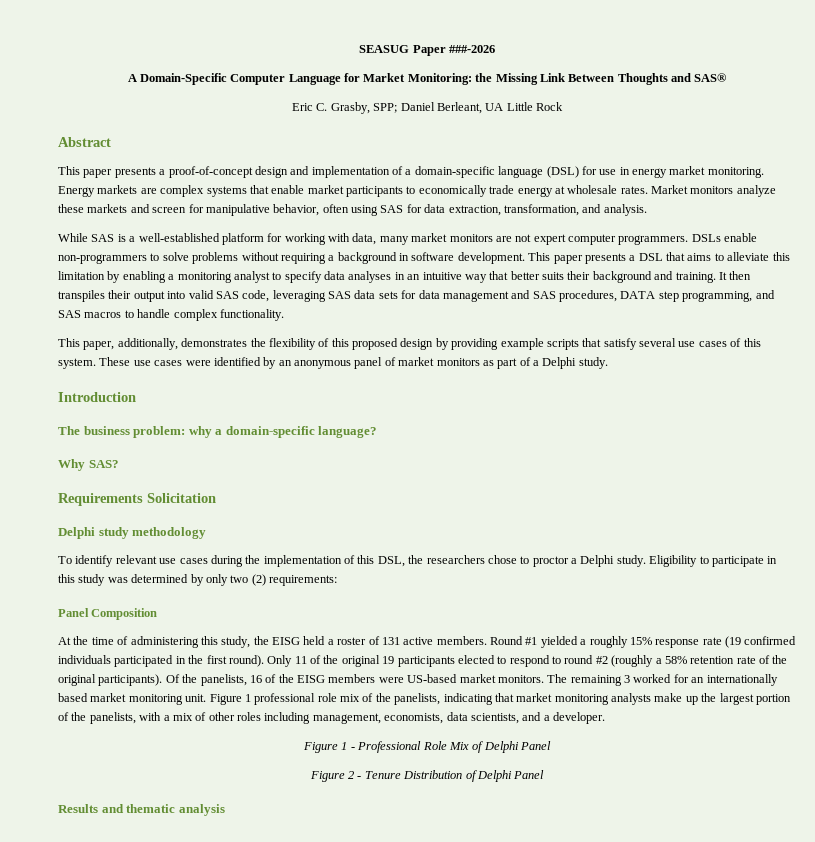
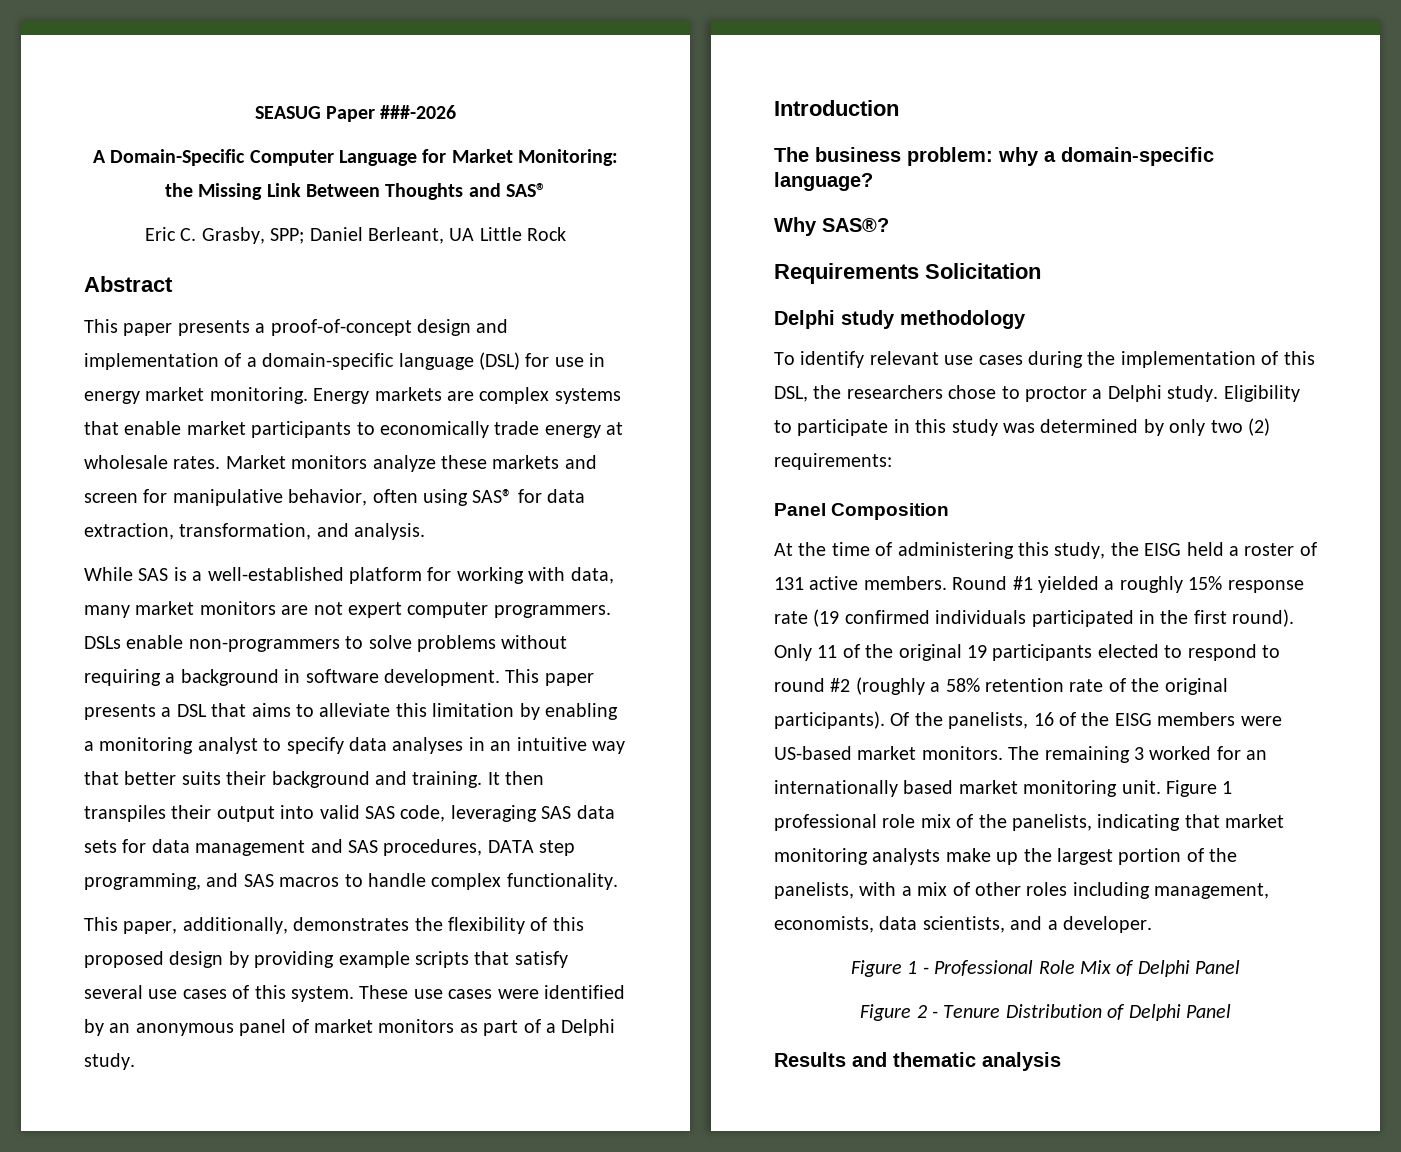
[380,205,404,213] SAS -> [472,489,513,503] SAS®
[88,460,119,468] SAS? -> [822,218,889,232] SAS®?

